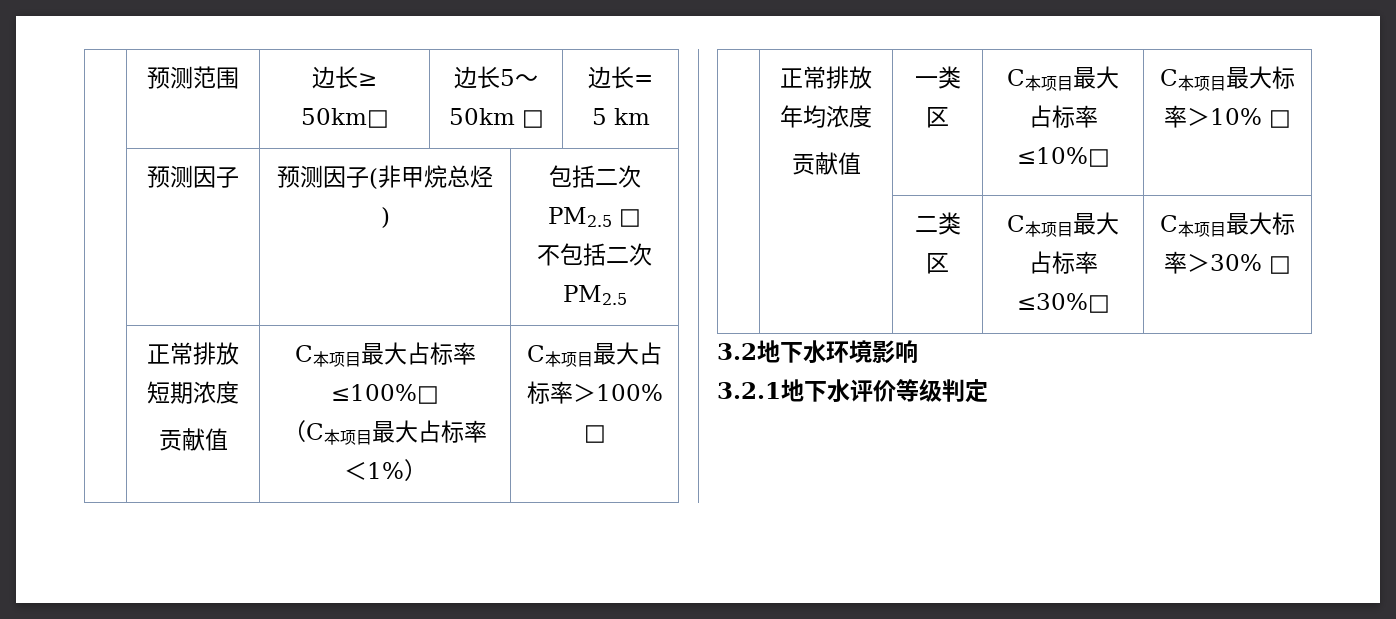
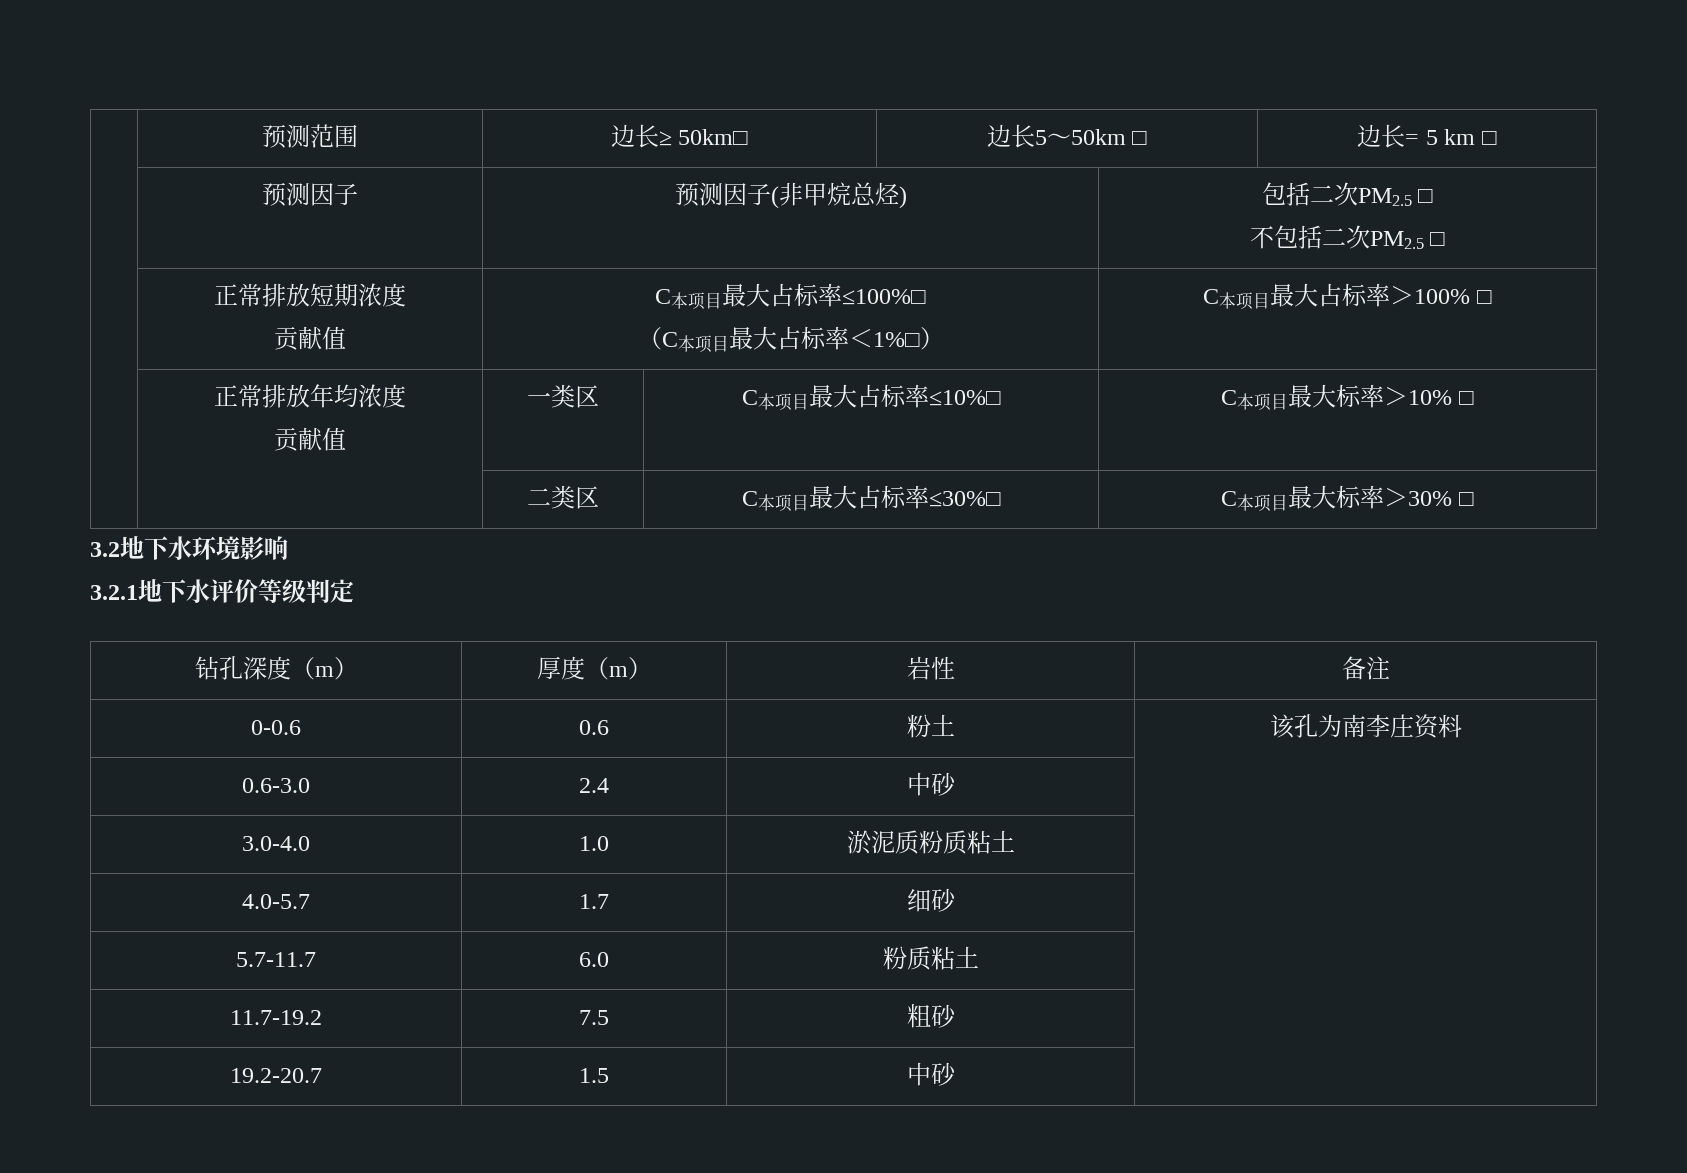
(650, 116) none -> [1481,131,1497,145] □
(627, 295) none -> [1430,232,1446,246] □
[366,462,404,479] 1% -> [872,332,920,347] 1%□
(988, 391) none -> [194,656,358,680] [536,656,652,680] [906,656,955,680] [1341,656,1390,680] [251,720,301,735] [579,720,609,735] [906,714,955,738] [1269,714,1462,739] [242,778,310,793] [579,778,609,793] [906,772,956,796] [242,836,310,851] [579,836,609,851] [846,830,1015,855] [242,894,310,909] [579,894,609,909] [906,888,956,912] [236,952,316,967] [579,952,609,967] [882,946,979,970] [230,1010,322,1025] [579,1010,609,1025] [906,1004,956,1028] [230,1068,322,1083] [579,1068,609,1083] [906,1062,956,1086] // 钻孔深度（m） | 厚度（m） | 岩性 | 备注 // 0-0.6 | 0.6 | 粉土 | 该孔为南李庄资料 // 0.6-3.0 | 2.4 | 中砂 | // 3.0-4.0 | 1.0 | 淤泥质粉质粘土 | // 4.0-5.7 | 1.7 | 细砂 | // 5.7-11.7 | 6.0 | 粉质粘土 | // 11.7-19.2 | 7.5 | 粗砂 | // 19.2-20.7 | 1.5 | 中砂 |

